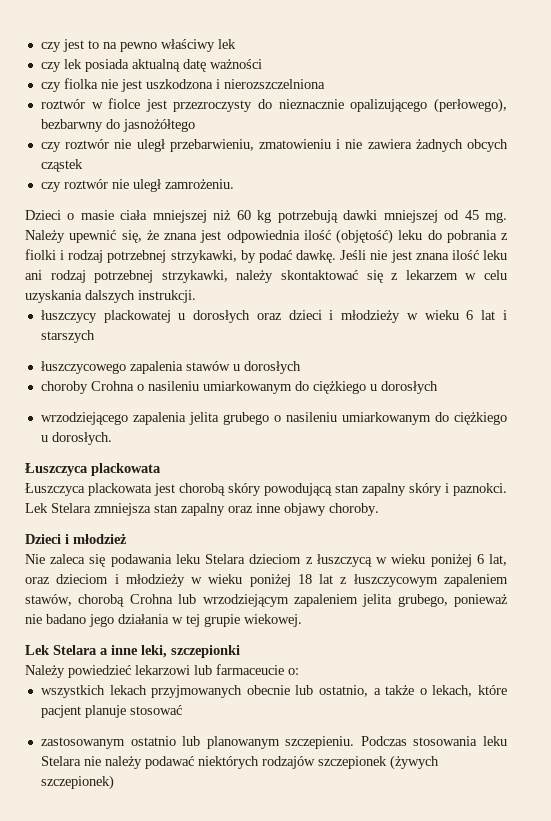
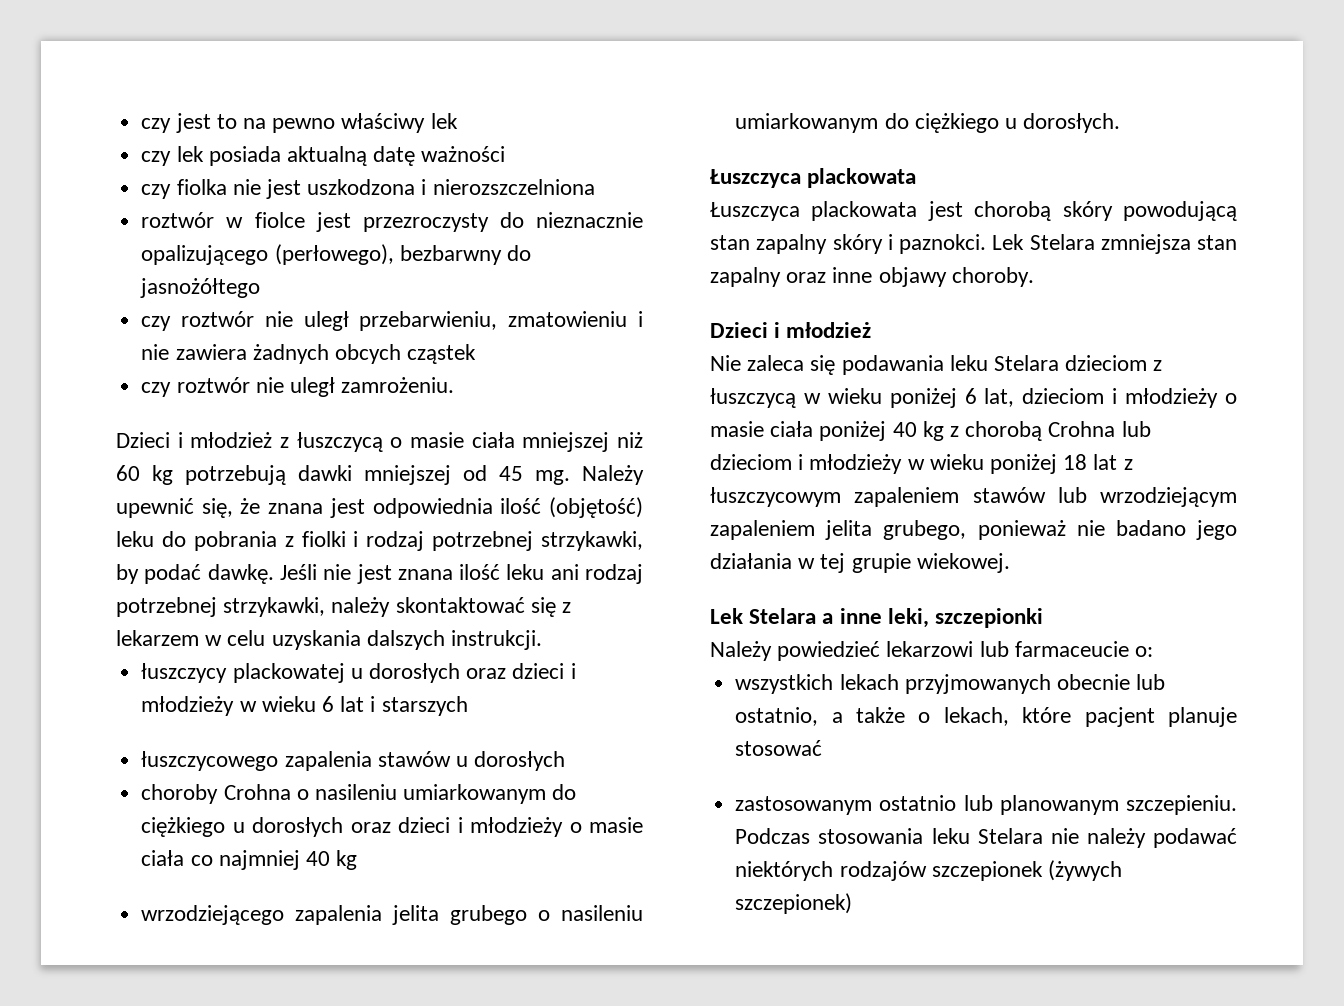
(61, 215) none -> [177,432,383,452] i młodzież z łuszczycą
(438, 387) none -> [350,817,643,837] [141,850,358,870] oraz dzieci i młodzieży o masie ciała co najmniej 40 kg
[25,577,50,584] oraz -> [1022,388,1237,408] [710,421,1151,441] dzieciom i młodzieży o masie ciała poniżej 40 kg z chorobą Crohna lub
[25,594,173,607] stawów, chorobą Crohna -> [972,487,1046,503] stawów

